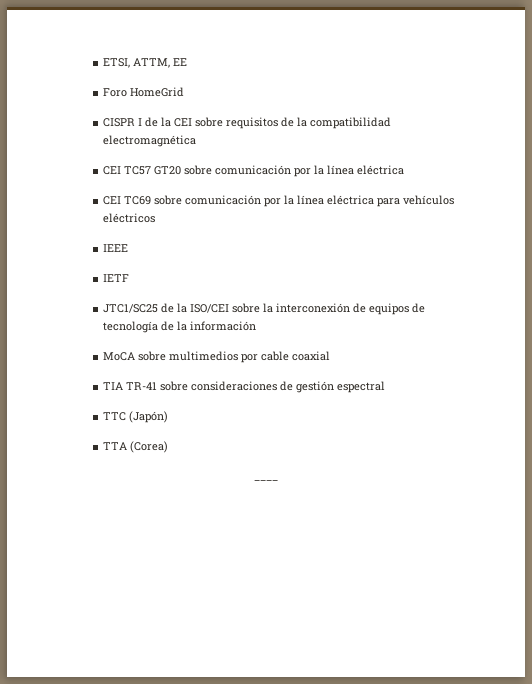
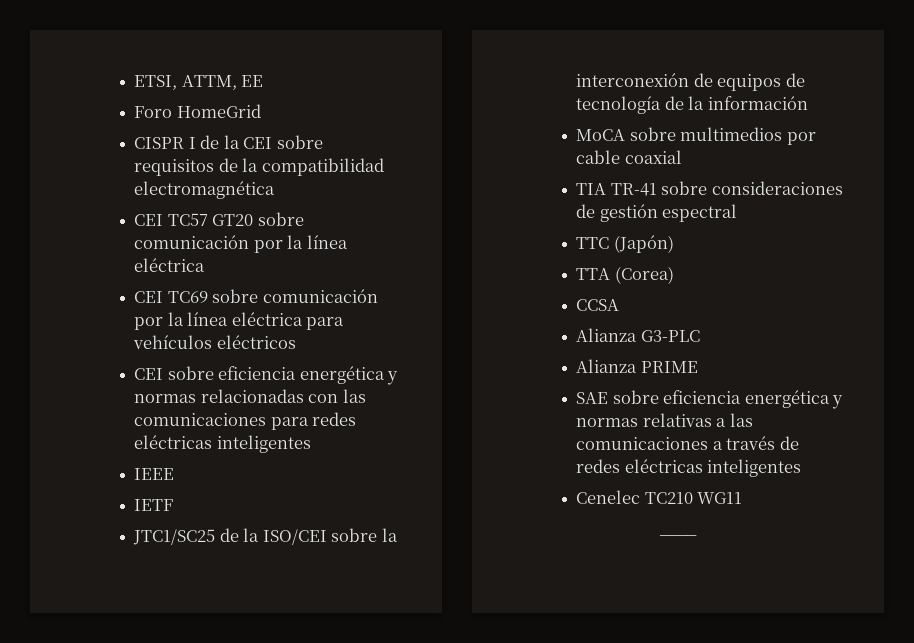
(156, 218) none -> [134,366,399,385] [134,389,366,403] [134,412,357,430] [134,435,311,453] // CEI sobre eficiencia energética y normas relacionadas con las comunicaciones para redes eléctricas inteligentes
(169, 447) none -> [576,299,620,311] [576,328,700,342] [576,359,698,373] [576,390,844,409] [576,413,753,427] [576,436,799,450] [576,459,802,477] [576,490,743,504] // CCSA // Alianza G3-PLC // Alianza PRIME // SAE sobre eficiencia energética y normas relativas a las comunicaciones a través de redes eléctricas inteligentes // Cenelec TC210 WG11

